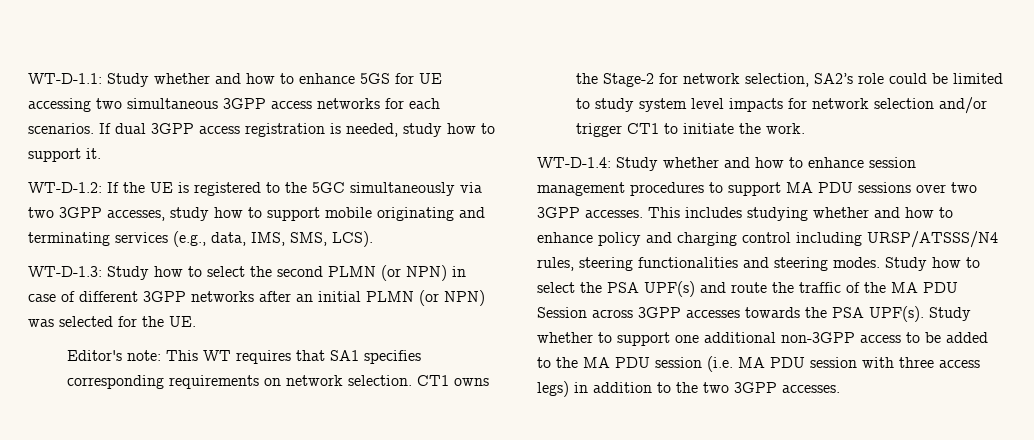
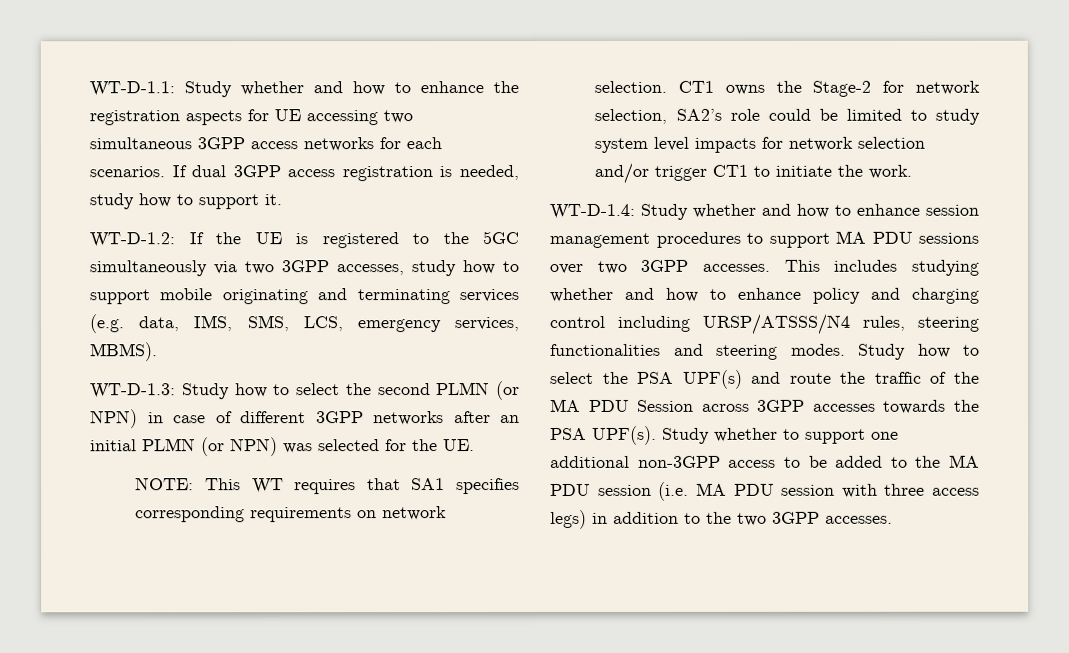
[360,73,390,84] 5GS -> [493,81,519,94] [89,110,242,126] the registration aspects
[173,231,206,247] (e.g., -> [89,314,125,334] (e.g.
[332,231,373,247] LCS). -> [302,316,520,333] [90,342,158,362] LCS, emergency services, MBMS).
[66,350,161,361] Editor's note: -> [135,477,195,491] NOTE:

